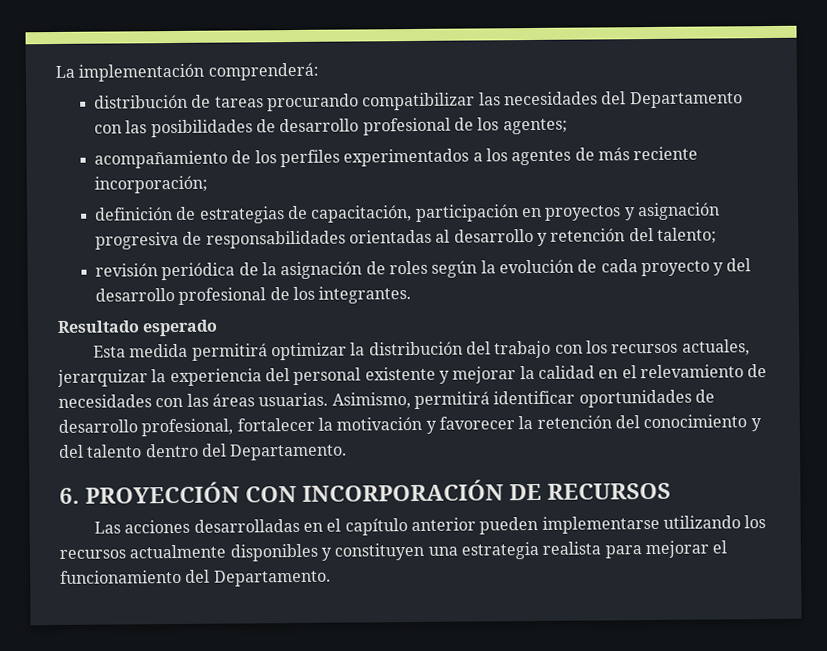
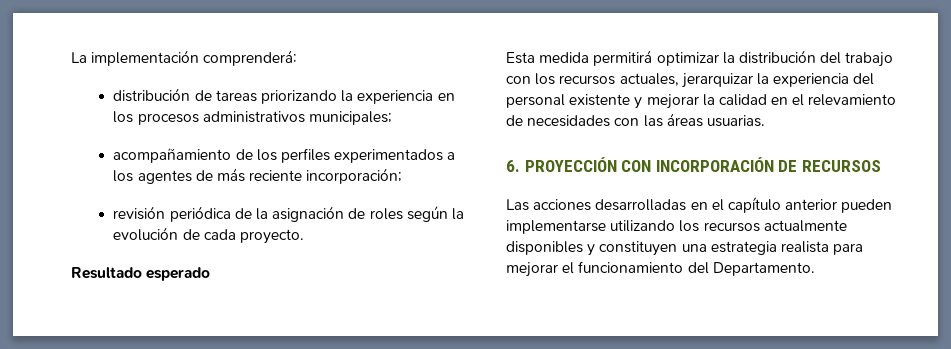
[266,91,743,112] [93,117,568,138] procurando compatibilizar las necesidades del Departamento con las posibilidades de desarrollo profesional de los agentes; -> [260,90,455,104] [113,111,392,125] priorizando la experiencia en los procesos administrativos municipales;
[94,202,720,224] [94,227,717,250] // definición de estrategias de capacitación, participación en proyectos y asignación progresiva de responsabilidades orientadas al desarrollo y retención del talento; -> (403, 176) none
[640,258,752,277] [94,286,412,305] proyecto y del desarrollo profesional de los integrantes. -> [239,229,304,244] proyecto.
[331,389,715,410] [58,414,762,437] [58,443,348,461] Asimismo, permitirá identificar oportunidades de desarrollo profesional, fortalecer la motivación y favorecer la retención del conocimiento y del talento dentro del Departamento. -> (765, 121) none

